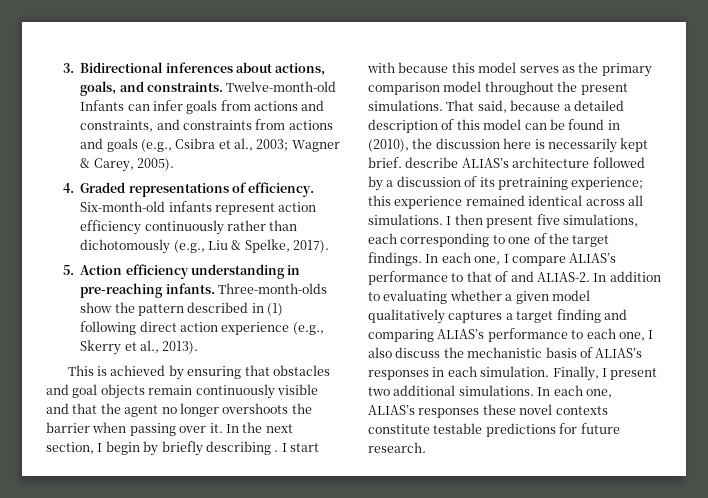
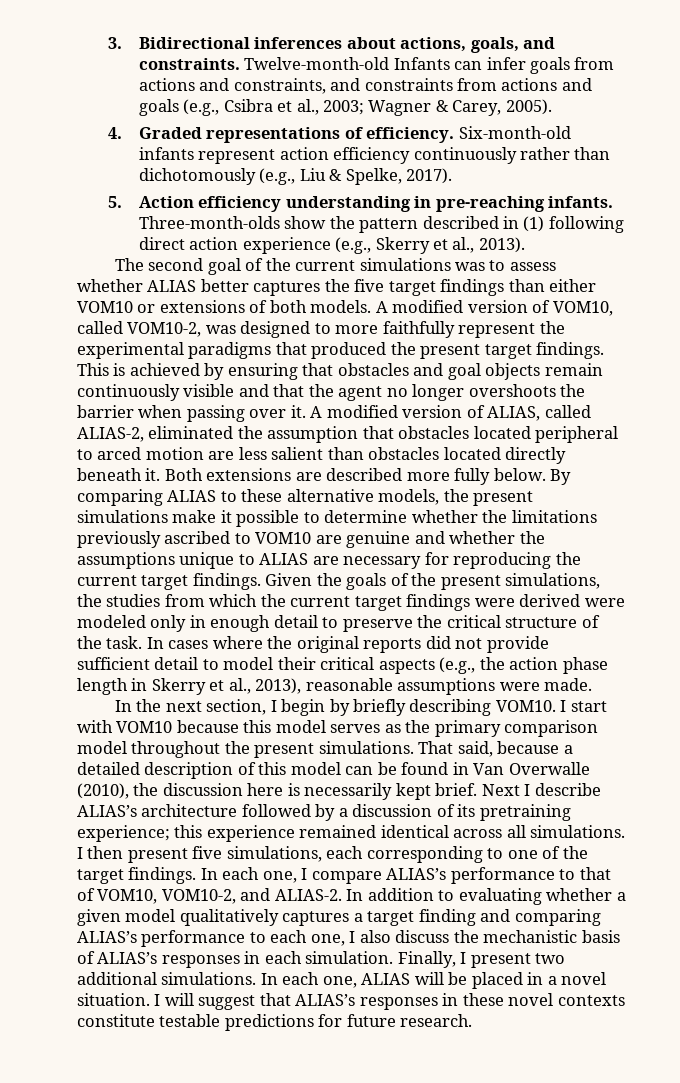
(199, 347) none -> [114,258,556,275] [77,279,597,296] [77,300,613,316] [77,321,565,338] [77,342,605,359] The second goal of the current simulations was to assess whether ALIAS better captures the five target findings than either VOM10 or extensions of both models. A modified version of VOM10, called VOM10-2, was designed to more faithfully represent the experimental paradigms that produced the present target findings.
(223, 428) none -> [310,405,591,421] [77,426,619,443] [77,447,567,464] [77,468,572,485] [77,489,534,506] [77,510,597,527] [77,531,545,548] [77,552,581,569] [77,573,601,590] [77,594,625,611] [77,615,600,632] [77,636,549,653] [77,657,608,674] [77,678,593,695] A modified version of ALIAS, called ALIAS-2, eliminated the assumption that obstacles located peripheral to arced motion are less salient than obstacles located directly beneath it. Both extensions are described more fully below. By comparing ALIAS to these alternative models, the present simulations make it possible to determine whether the limitations previously ascribed to VOM10 are genuine and whether the assumptions unique to ALIAS are necessary for reproducing the current target findings. Given the goals of the present simulations, the studies from which the current target findings were derived were modeled only in enough detail to preserve the critical structure of the task. In cases where the original reports did not provide sufficient detail to model their critical aspects (e.g., the action phase length in Skerry et al., 2013), reasonable assumptions were made. //
[274,450,279,452] . -> [495,700,556,712] VOM10.
(395, 67) none -> [116,721,173,733] VOM10
(620, 125) none -> [473,762,590,775] Van Overwalle
(402, 162) none -> [481,784,531,796] Next I
(509, 276) none -> [97,889,236,904] VOM10, VOM10-2,
[368,405,480,418] ALIAS’s responses -> [361,972,607,989] [77,993,459,1010] ALIAS will be placed in a novel situation. I will suggest that ALIAS’s responses in

